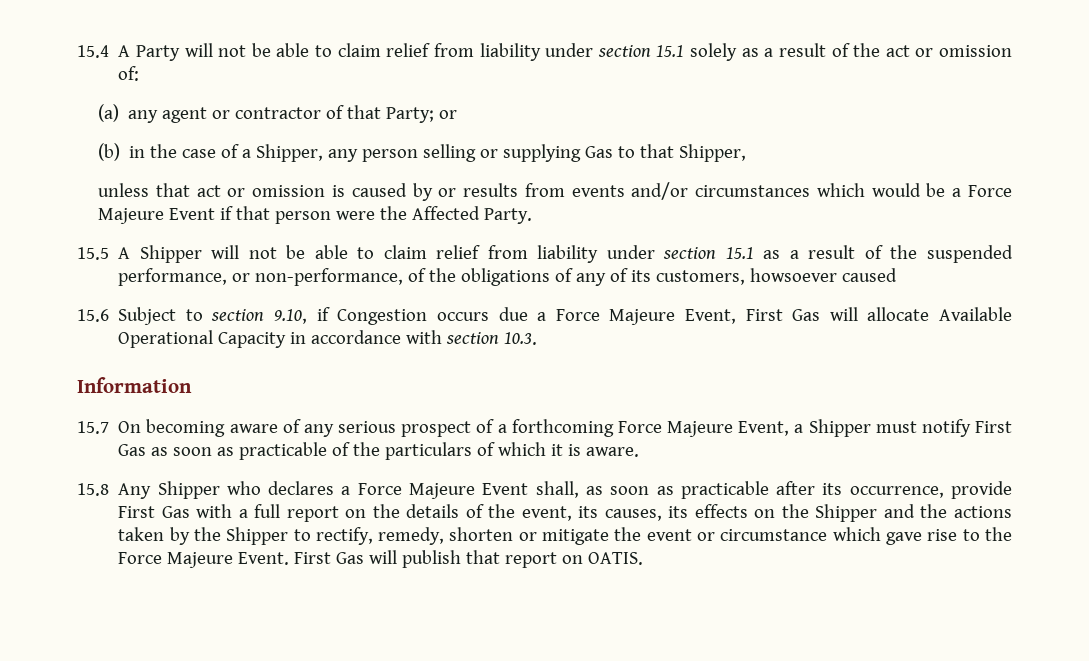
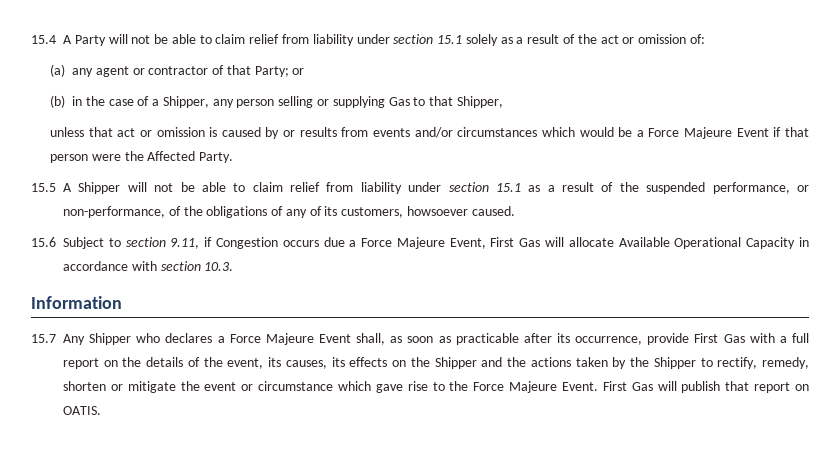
[842,268,898,282] caused -> [471,206,515,216] caused.
[274,309,308,324] 9.10, -> [170,238,200,249] 9.11,
[118,419,1012,437] [118,442,640,460] [77,483,109,496] On becoming aware of any serious prospect of a forthcoming Force Majeure Event, a Shipper must notify First Gas as soon as practicable of the particulars of which it is aware. // 15.8 -> (56, 338) none

